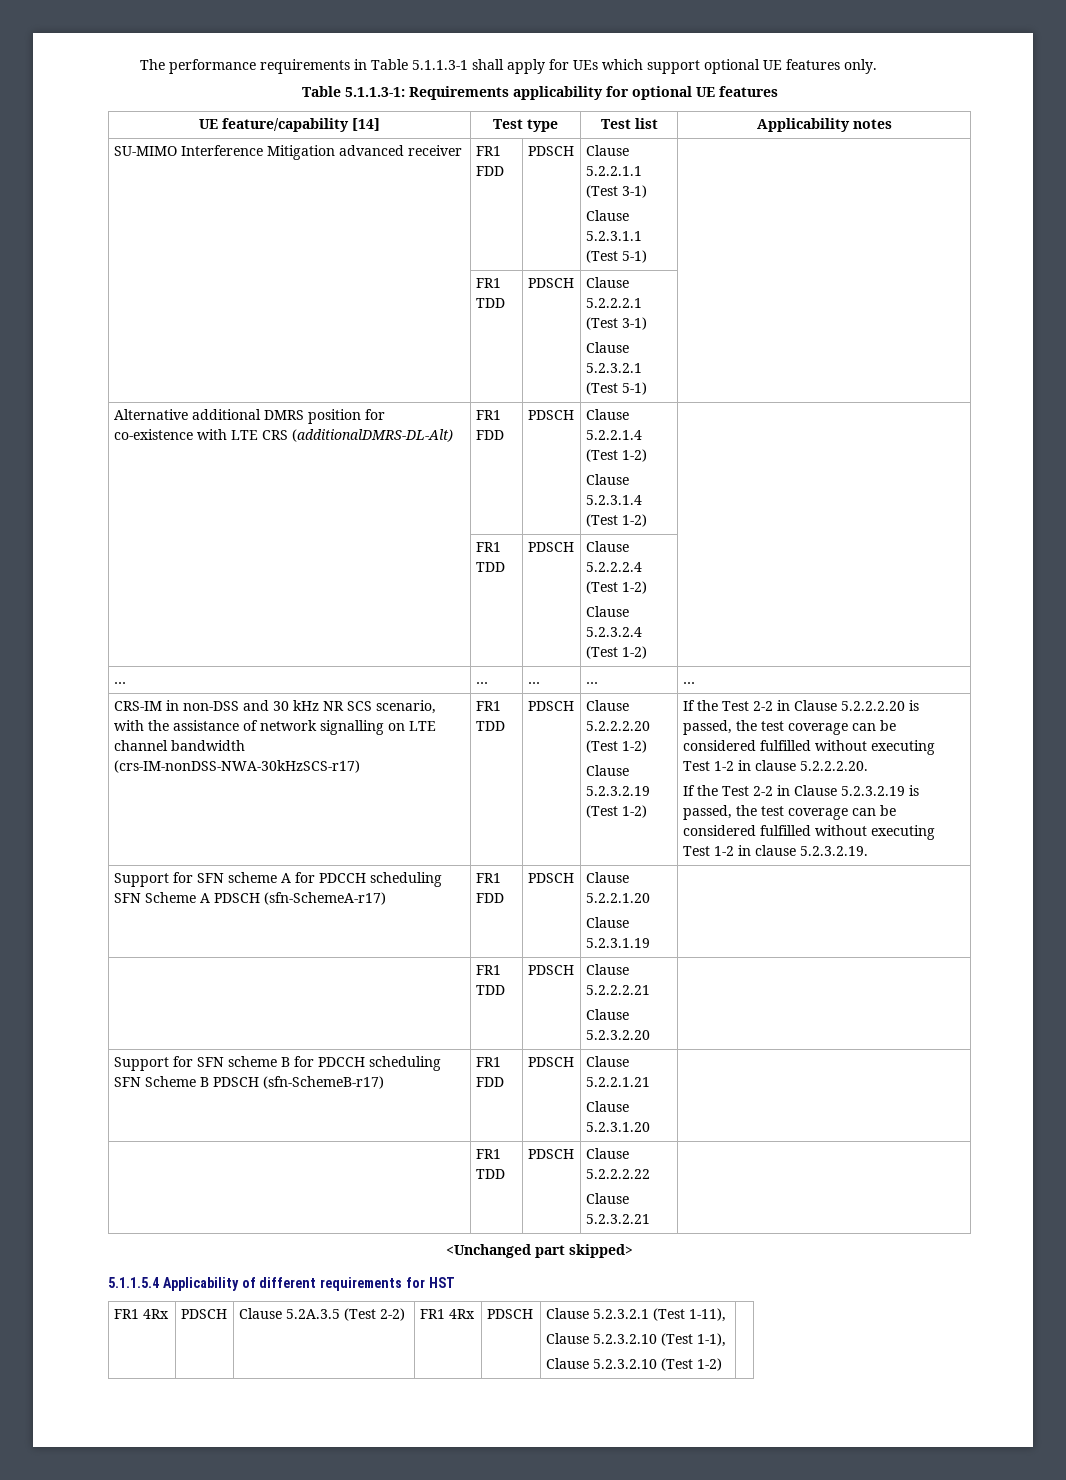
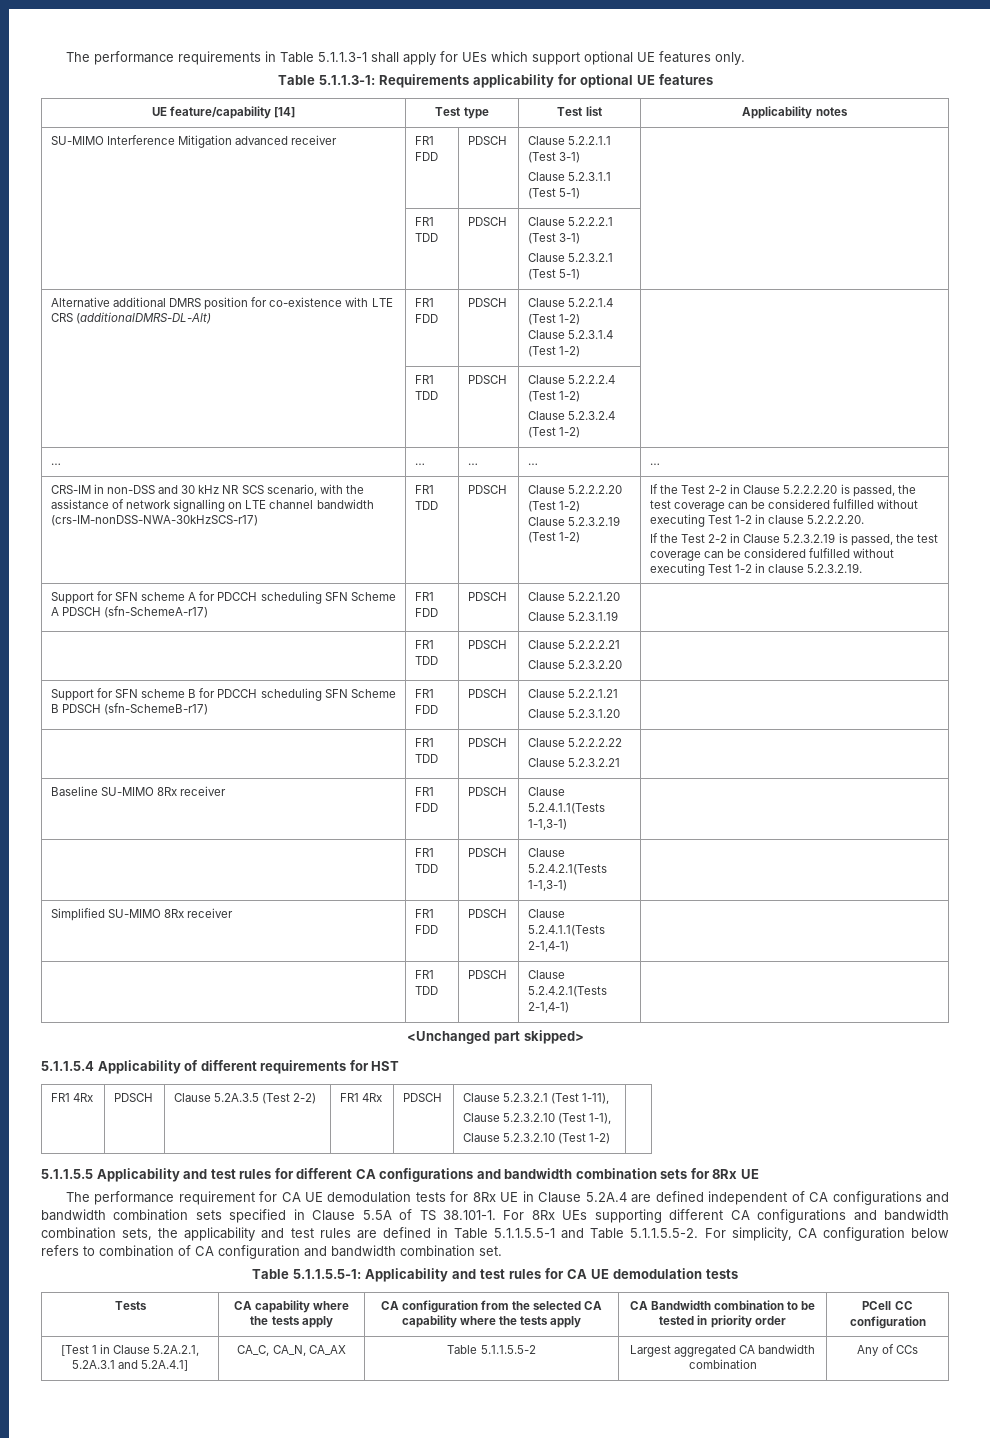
(650, 1219) none -> [50,786,227,796] [414,787,434,796] [414,803,438,812] [467,787,507,796] [527,787,565,796] [527,803,605,814] [527,819,567,830] [414,848,434,857] [414,864,438,873] [467,848,507,857] [527,848,565,857] [527,864,607,875] [527,880,567,891] [50,908,234,921] [414,909,434,918] [414,925,438,934] [467,909,507,918] [527,909,565,918] [527,925,605,936] [527,941,569,952] [414,970,434,979] [414,986,438,995] [467,970,507,979] [527,970,565,979] [527,986,607,997] [527,1002,569,1013] // Baseline SU-MIMO 8Rx receiver | FR1 FDD | PDSCH | Clause 5.2.4.1.1(Tests 1-1,3-1) | // | FR1 TDD | PDSCH | Clause 5.2.4.2.1(Tests 1-1,3-1) | // Simplified SU-MIMO 8Rx receiver | FR1 FDD | PDSCH | Clause 5.2.4.1.1(Tests 2-1,4-1) | // | FR1 TDD | PDSCH | Clause 5.2.4.2.1(Tests 2-1,4-1) |
(722, 1364) none -> [41,1168,759,1182] [65,1191,949,1205] [41,1209,950,1223] [41,1227,949,1241] [41,1245,502,1259] [252,1268,738,1282] [114,1301,147,1310] [233,1300,350,1313] [250,1316,333,1328] [380,1300,603,1313] [401,1315,582,1328] [629,1300,816,1310] [659,1315,786,1328] [862,1301,913,1310] [849,1316,926,1329] [60,1344,200,1356] [71,1360,189,1371] [237,1345,346,1356] [447,1345,536,1354] [629,1344,816,1357] [688,1359,757,1369] [857,1344,918,1356] // 5.1.1.5.5 Applicability and test rules for different CA configurations and bandwidth combination sets for 8Rx UE // The performance requirement for CA UE demodulation tests for 8Rx UE in Clause 5.2A.4 are defined independent of CA configurations and bandwidth combination sets specified in Clause 5.5A of TS 38.101-1. For 8Rx UEs supporting different CA configurations and bandwidth combination sets, the applicability and test rules are defined in Table 5.1.1.5.5-1 and Table 5.1.1.5.5-2. For simplicity, CA configuration below refers to combination of CA configuration and bandwidth combination set. // Table 5.1.1.5.5-1: Applicability and test rules for CA UE demodulation tests // Tests | CA capability where the tests apply | CA configuration from the selected CA capability where the tests apply | CA Bandwidth combination to be tested in priority order | PCell CC configuration // [Test 1 in Clause 5.2A.2.1, 5.2A.3.1 and 5.2A.4.1] | CA_C, CA_N, CA_AX | Table 5.1.1.5.5-2 | Largest aggregated CA bandwidth combination | Any of CCs

